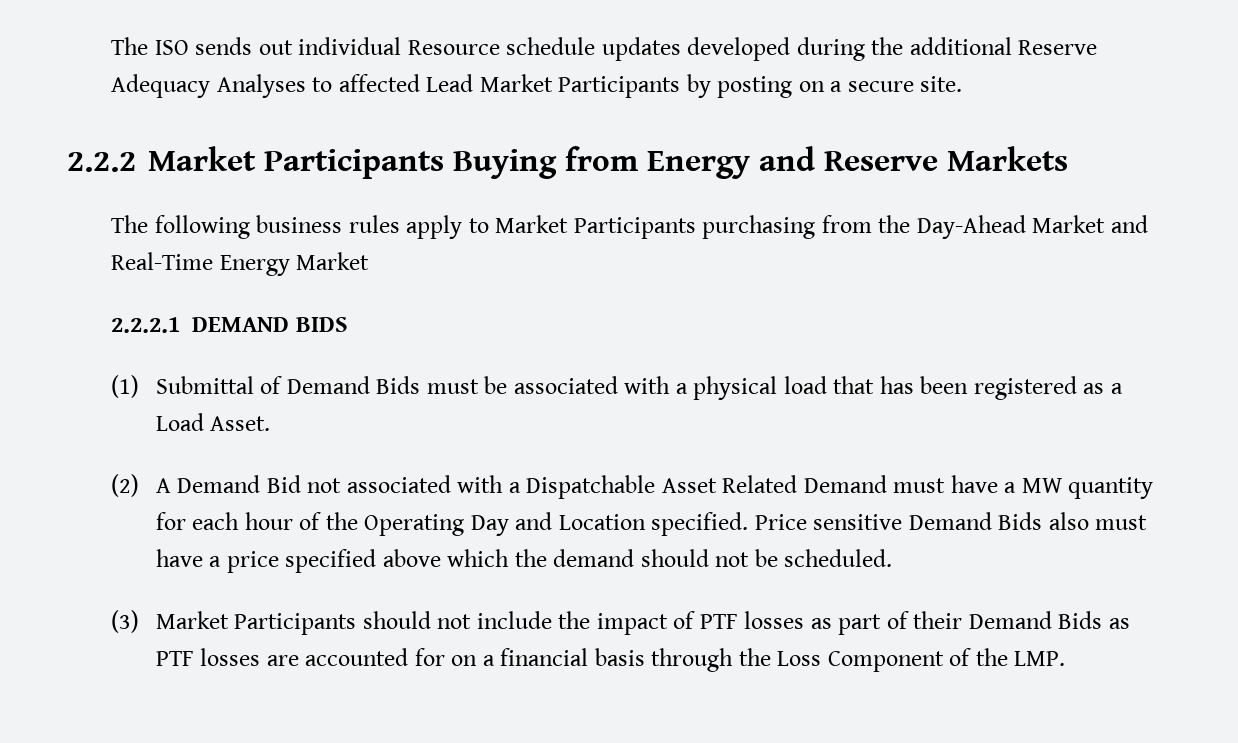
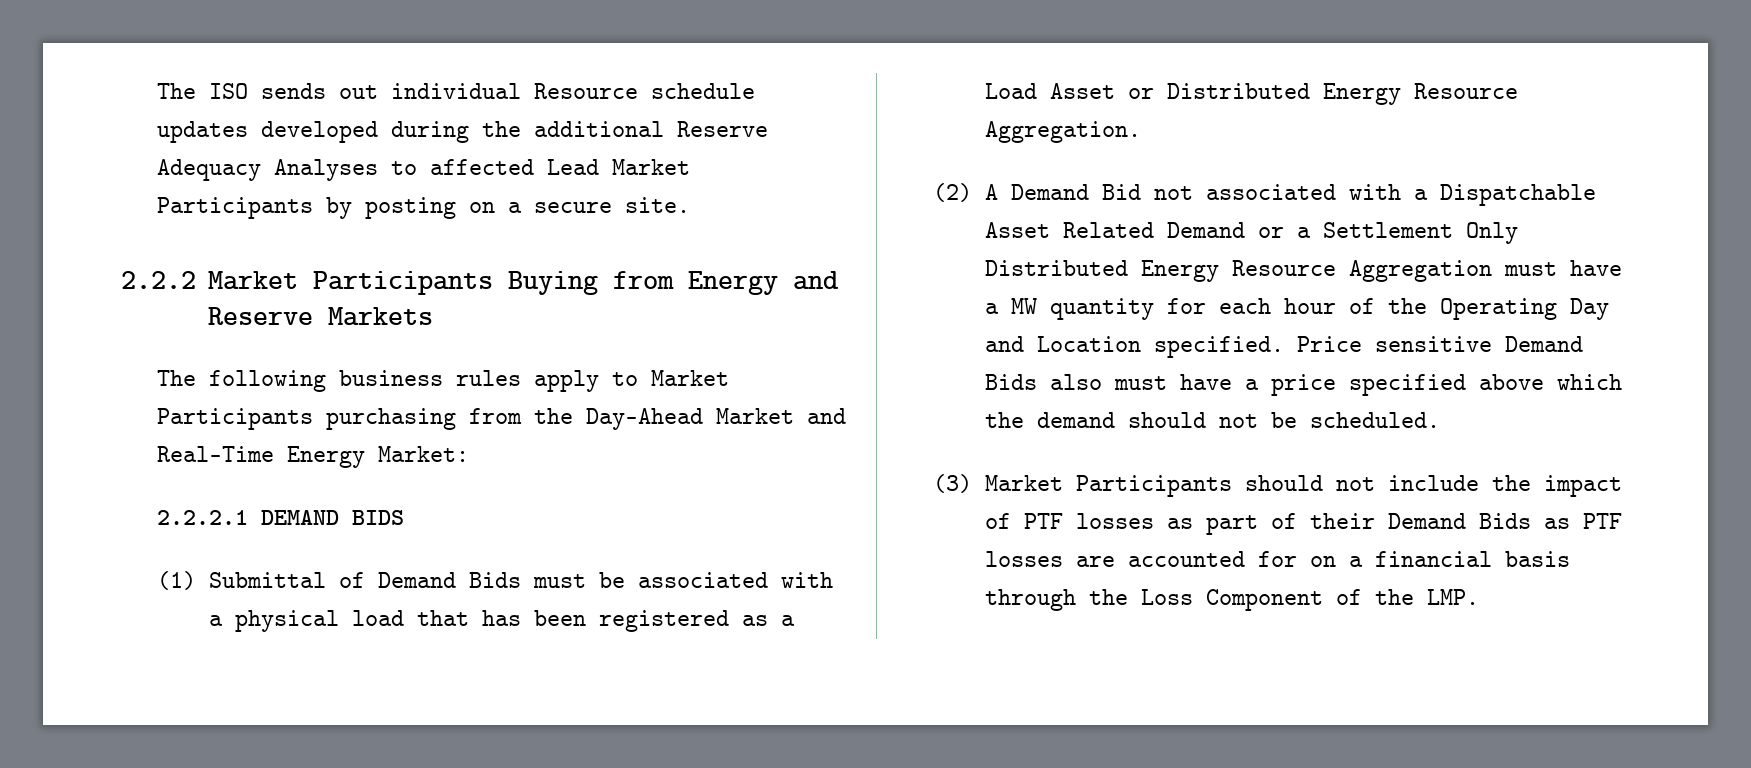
[296,252,370,270] Market -> [378,446,470,462] Market:
[210,416,271,431] Asset. -> [1049,83,1518,105] [984,121,1141,143] Asset or Distributed Energy Resource Aggregation.
(887, 484) none -> [1257,222,1518,244] [984,260,1492,282] or a Settlement Only Distributed Energy Resource Aggregation

